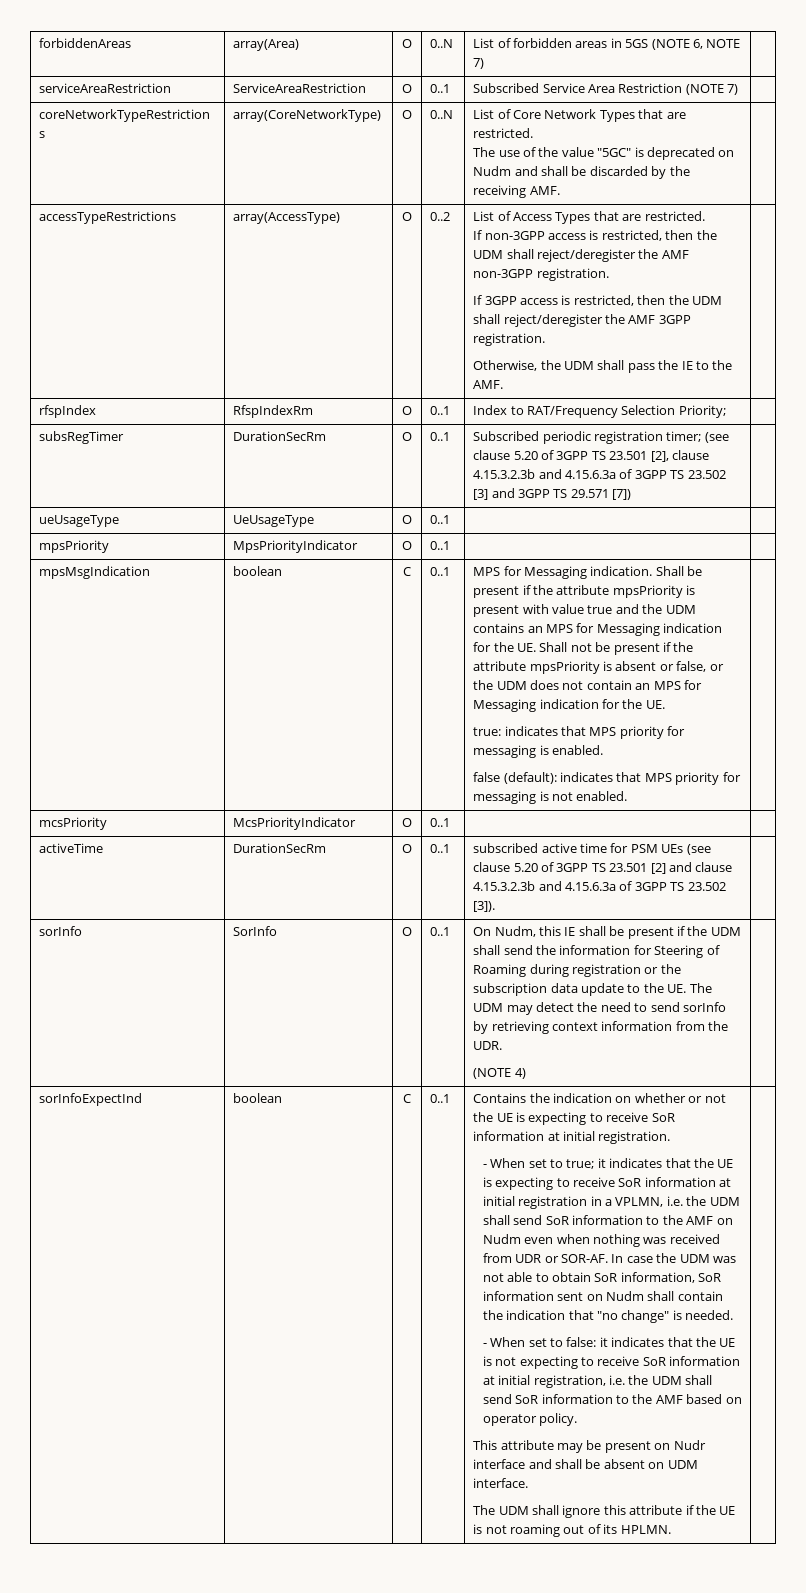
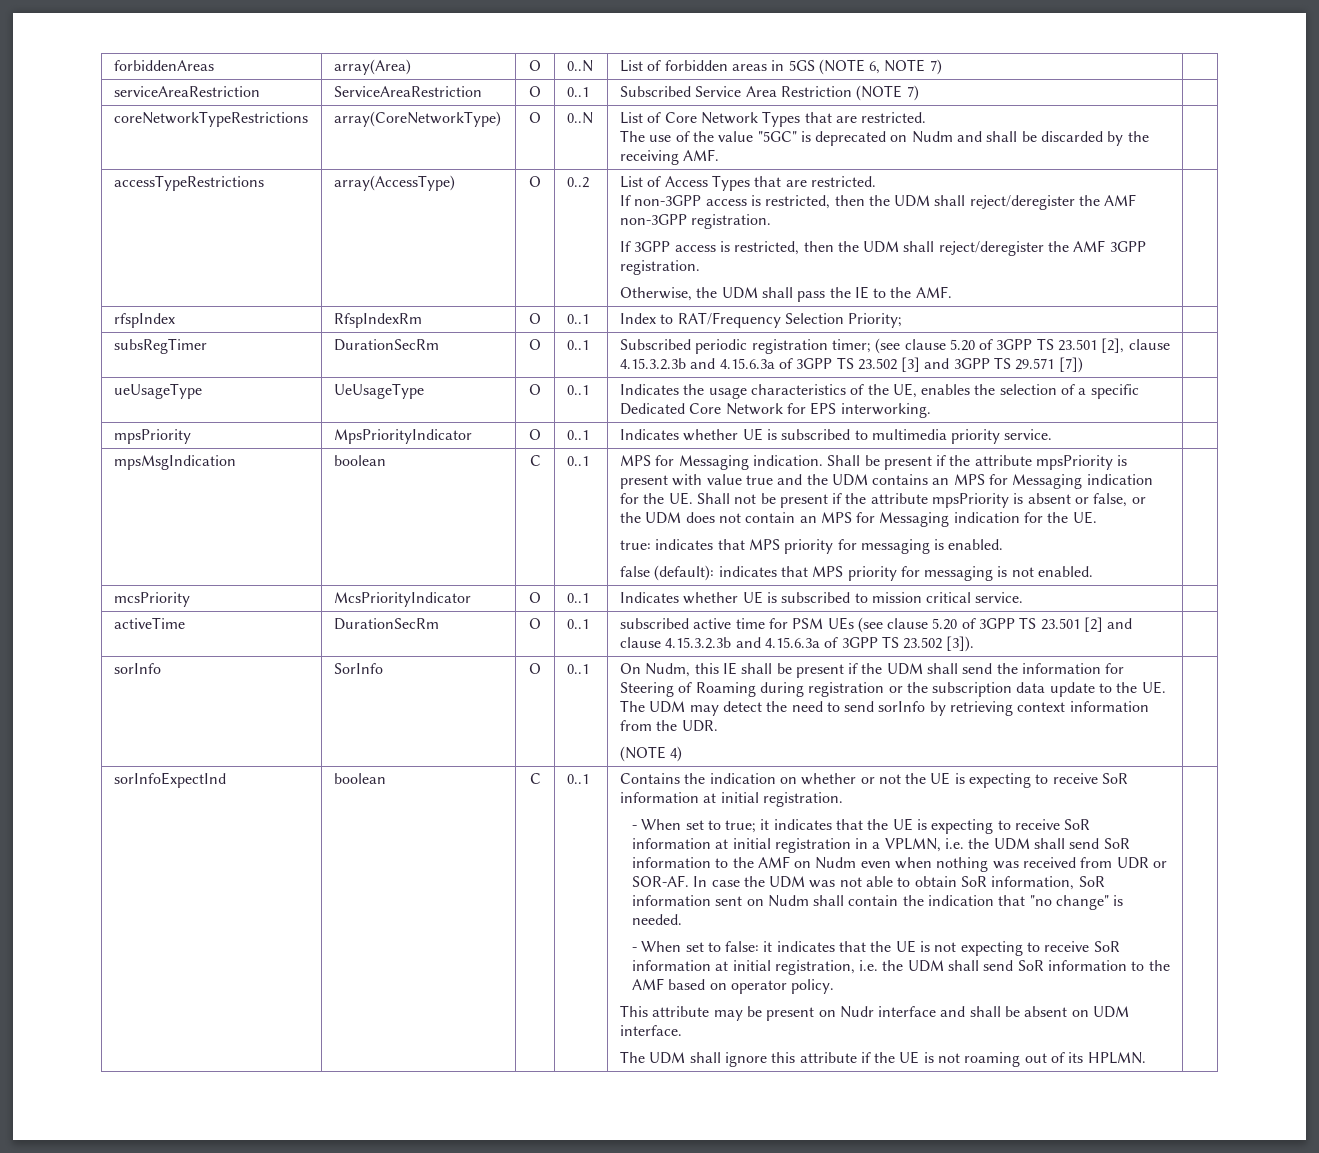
[39,540,110,553] [233,540,359,553] [402,541,412,550] [430,541,451,550] | // mpsPriority | MpsPriorityIndicator | O | 0..1 | -> [619,383,1139,399] [619,402,931,418] [113,429,191,444] [333,429,472,444] [529,429,541,440] [566,430,589,440] [619,428,1053,444] Indicates the usage characteristics of the UE, enables the selection of a specific Dedicated Core Network for EPS interworking. | // mpsPriority | MpsPriorityIndicator | O | 0..1 | Indicates whether UE is subscribed to multimedia priority service.
(451, 822) none -> [619,591,1024,604] Indicates whether UE is subscribed to mission critical service.

